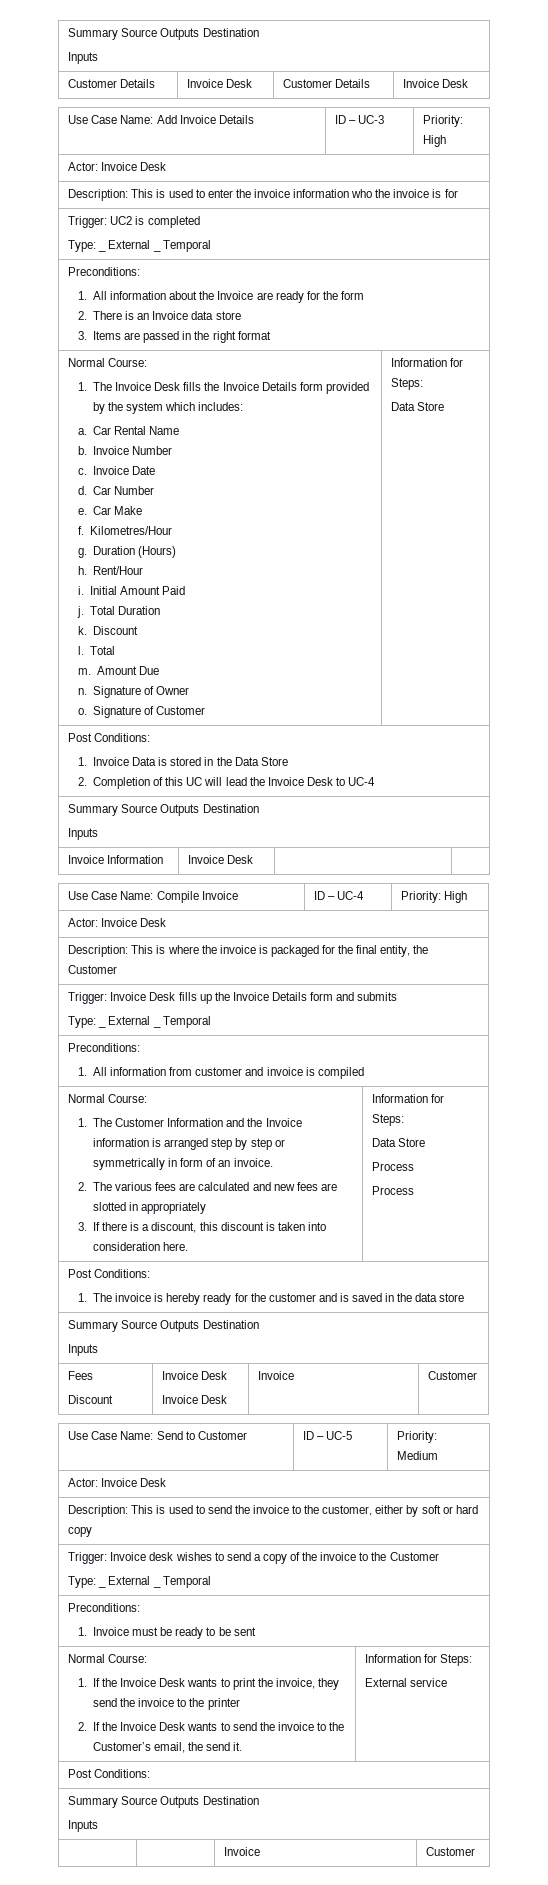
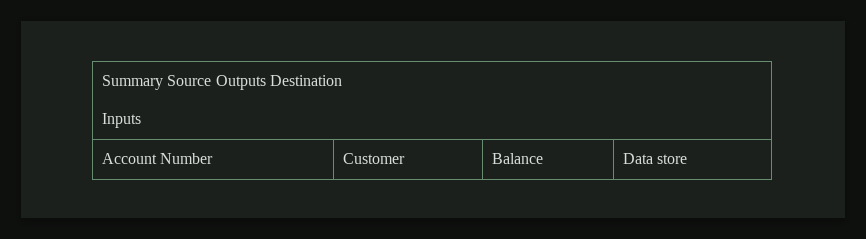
[68,28,259,40] [68,52,99,64] [68,79,156,88] [187,79,253,88] [283,79,371,88] [403,79,469,88] [68,115,254,124] [335,115,385,124] [423,115,464,127] [423,135,447,147] [68,162,167,171] [68,189,458,201] [68,216,200,228] [68,240,107,252] [108,240,151,249] [152,240,211,252] [68,267,141,276] [78,291,364,303] [78,311,241,320] [78,331,271,343] [68,358,148,367] [78,382,369,394] [92,402,244,414] [78,426,180,435] [78,446,173,455] [78,466,156,475] [78,486,155,495] [78,506,143,515] [78,526,172,535] [78,546,177,558] [78,566,143,575] [78,586,186,595] [77,606,161,618] [78,626,138,635] [78,646,115,655] [78,666,160,675] [78,686,190,698] [78,706,206,718] [391,358,464,367] [391,378,424,390] [391,402,445,411] [68,733,151,742] [78,757,288,766] [78,777,376,789] [68,804,259,816] [68,828,99,840] [68,855,164,864] [188,855,254,864] [68,891,238,903] [314,891,365,900] [401,891,468,903] [68,918,167,927] [68,945,429,957] [68,965,118,974] [68,992,398,1004] [68,1016,107,1028] [108,1016,151,1025] [152,1016,211,1028] [68,1043,141,1052] [78,1067,364,1079] [68,1094,148,1103] [78,1118,302,1127] [92,1138,285,1150] [92,1158,273,1170] [78,1182,337,1191] [92,1202,207,1214] [78,1222,326,1233] [92,1242,189,1251] [372,1094,445,1103] [372,1114,405,1126] [372,1138,426,1147] [372,1162,415,1171] [372,1186,415,1195] [68,1269,151,1278] [78,1293,465,1305] [68,1320,259,1332] [68,1344,99,1356] [68,1371,94,1380] [68,1395,114,1404] [162,1371,228,1380] [162,1395,228,1404] [258,1371,295,1380] [428,1371,478,1380] [68,1431,247,1440] [303,1431,353,1440] [397,1431,438,1443] [397,1451,439,1460] [68,1478,167,1487] [68,1505,478,1517] [68,1527,93,1537] [68,1552,439,1564] [68,1576,107,1588] [108,1576,151,1585] [152,1576,211,1588] [68,1603,141,1612] [78,1627,256,1639] [68,1654,148,1663] [78,1678,339,1690] [92,1698,240,1710] [78,1722,345,1731] [92,1742,243,1753] [365,1654,473,1666] [365,1678,448,1687] [68,1769,151,1778] [68,1796,259,1808] [68,1820,99,1832] [224,1847,261,1856] [426,1847,476,1856] Summary Source Outputs Destination // Inputs // Customer Details | Invoice Desk | Customer Details | Invoice Desk // Use Case Name: Add Invoice Details | ID – UC-3 | Priority: High // Actor: Invoice Desk // Description: This is used to enter the invoice information who the invoice is for // Trigger: UC2 is completed // Type: _ External _ Temporal // Preconditions: // 1. All information about the Invoice are ready for the form // 2. There is an Invoice data store // 3. Items are passed in the right format // Normal Course: // 1. The Invoice Desk fills the Invoice Details form provided by the system which includes: // a. Car Rental Name // b. Invoice Number // c. Invoice Date // d. Car Number // e. Car Make // f. Kilometres/Hour // g. Duration (Hours) // h. Rent/Hour // i. Initial Amount Paid // j. Total Duration // k. Discount // l. Total // m. Amount Due // n. Signature of Owner // o. Signature of Customer | Information for Steps: // Data Store // Post Conditions: // 1. Invoice Data is stored in the Data Store // 2. Completion of this UC will lead the Invoice Desk to UC-4 // Summary Source Outputs Destination // Inputs // Invoice Information | Invoice Desk | | // Use Case Name: Compile Invoice | ID – UC-4 | Priority: High // Actor: Invoice Desk // Description: This is where the invoice is packaged for the final entity, the Customer // Trigger: Invoice Desk fills up the Invoice Details form and submits // Type: _ External _ Temporal // Preconditions: // 1. All information from customer and invoice is compiled // Normal Course: // 1. The Customer Information and the Invoice information is arranged step by step or symmetrically in form of an invoice. // 2. The various fees are calculated and new fees are slotted in appropriately // 3. If there is a discount, this discount is taken into consideration here. | Information for Steps: // Data Store // Process // Process // Post Conditions: // 1. The invoice is hereby ready for the customer and is saved in the data store // Summary Source Outputs Destination // Inputs // Fees // Discount | Invoice Desk // Invoice Desk | Invoice | Customer // Use Case Name: Send to Customer | ID – UC-5 | Priority: Medium // Actor: Invoice Desk // Description: This is used to send the invoice to the customer, either by soft or hard copy // Trigger: Invoice desk wishes to send a copy of the invoice to the Customer // Type: _ External _ Temporal // Preconditions: // 1. Invoice must be ready to be sent // Normal Course: // 1. If the Invoice Desk wants to print the invoice, they send the invoice to the printer // 2. If the Invoice Desk wants to send the invoice to the Customer’s email, the send it. | Information for Steps: // External service // Post Conditions: // Summary Source Outputs Destination // Inputs // | | Invoice | Customer -> [102,75,342,90] [102,113,142,128] [102,153,214,164] [343,153,406,164] [492,153,544,164] [623,153,688,164] Summary Source Outputs Destination // Inputs // Account Number | Customer | Balance | Data store

